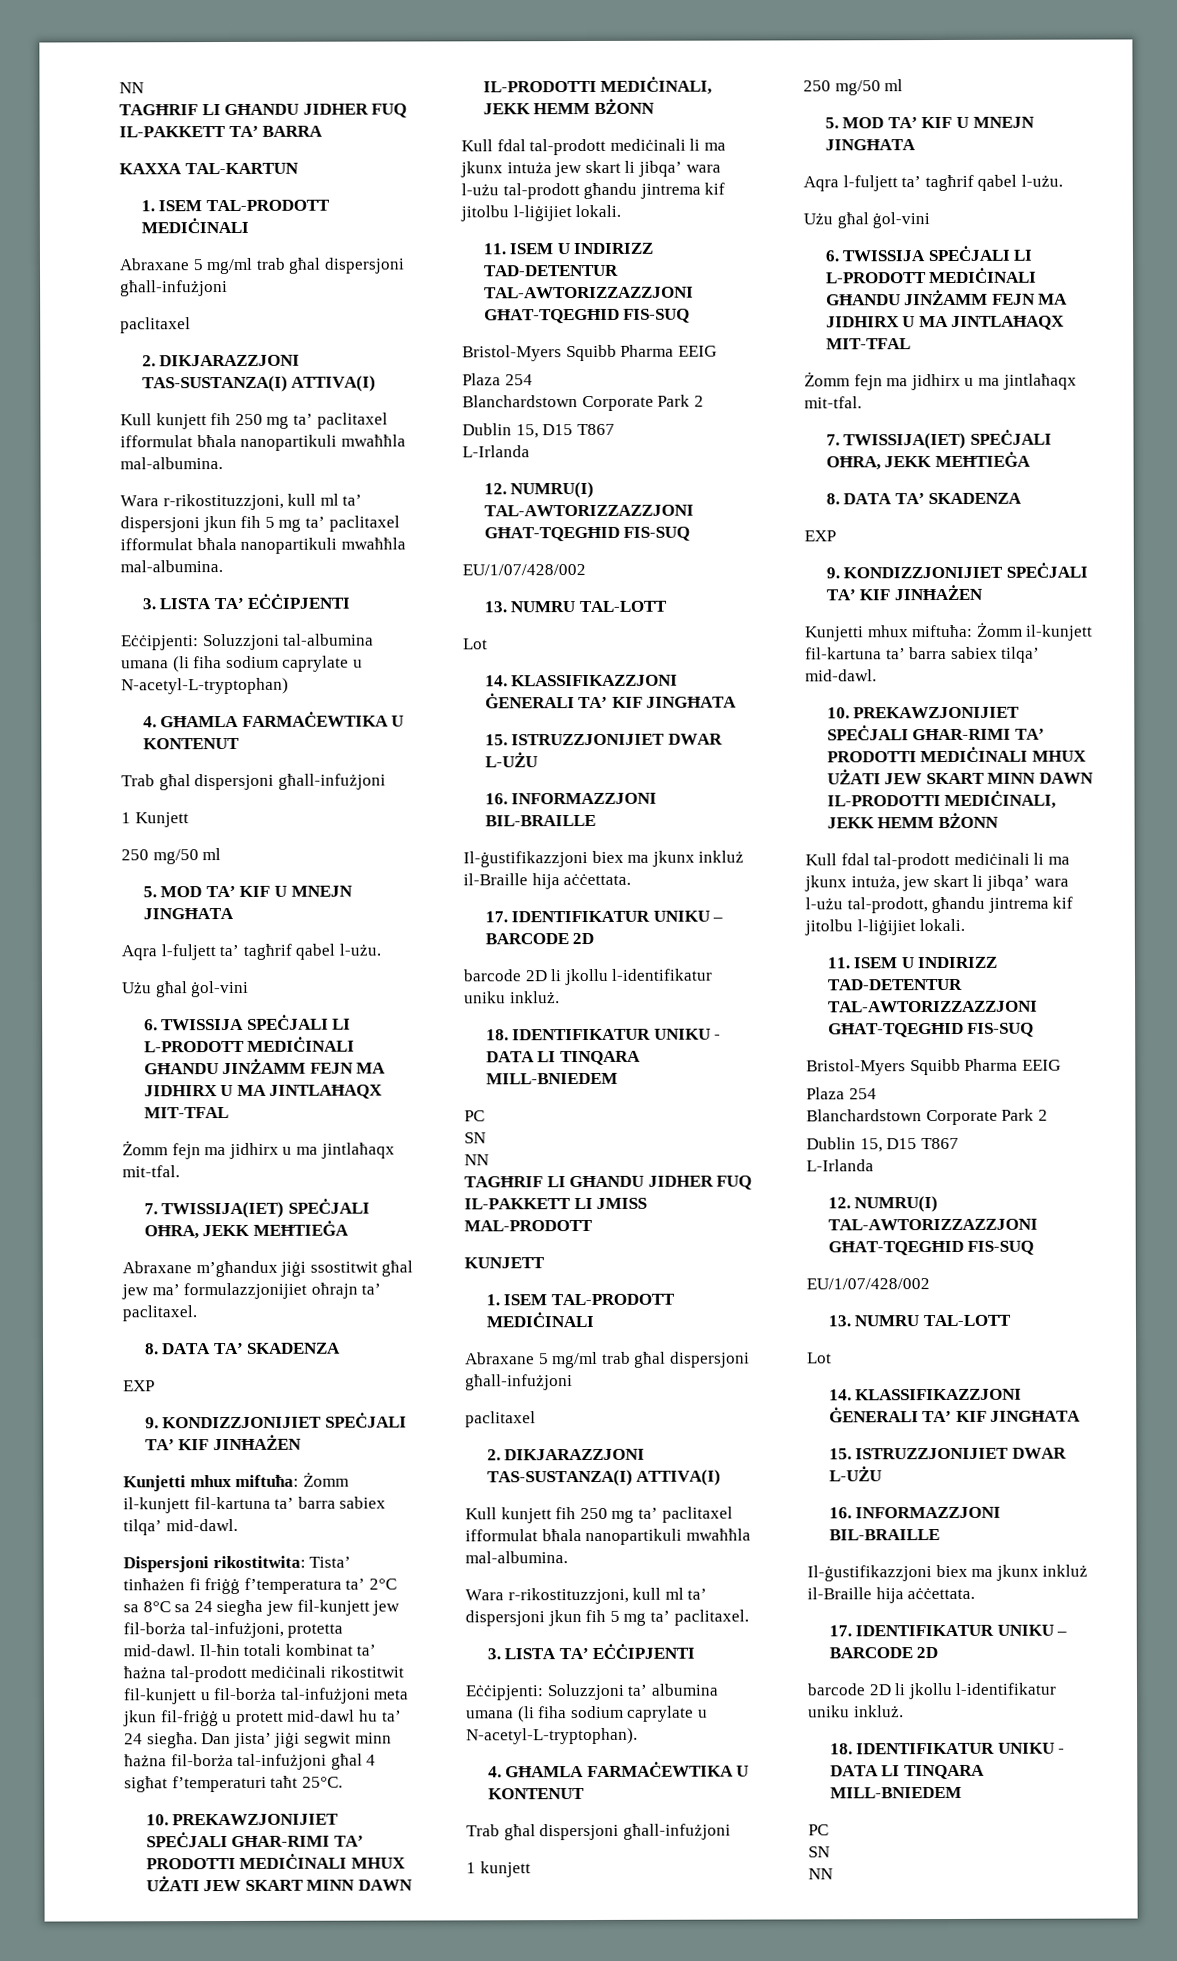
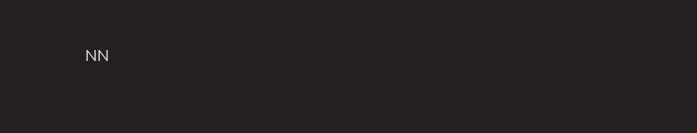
[119,82,144,94] [119,103,408,118] [119,125,324,138] [119,162,299,175] [140,199,330,212] [140,217,249,234] [119,257,405,275] [120,280,228,297] [120,317,191,334] [141,354,301,367] [141,375,377,393] [120,412,388,430] [120,434,406,451] [120,457,223,470] [120,493,363,511] [120,515,400,533] [120,537,406,554] [120,560,223,573] [141,593,351,610] [121,633,375,651] [121,655,363,673] [121,677,289,695] [142,711,405,728] [142,737,240,750] [121,773,386,791] [121,812,189,828] [121,848,222,865] [142,885,353,898] [142,907,234,920] [121,943,381,961] [122,980,250,998] [143,1014,352,1031] [143,1036,356,1053] [143,1058,387,1075] [143,1084,384,1099] [143,1107,229,1119] [122,1141,395,1160] [122,1165,180,1178] [143,1198,370,1219] [143,1220,349,1240] [122,1260,414,1278] [121,1282,382,1300] [122,1305,197,1322] [144,1342,342,1355] [123,1380,155,1392] [144,1412,407,1429] [144,1434,302,1451] [123,1472,349,1492] [123,1496,387,1514] [123,1518,238,1536] [123,1555,352,1573] [123,1577,397,1595] [123,1599,401,1617] [123,1621,344,1639] [123,1643,377,1657] [123,1665,404,1683] [123,1687,410,1705] [123,1709,402,1727] [124,1732,392,1749] [124,1753,377,1770] [124,1775,343,1793] [145,1813,340,1826] [145,1832,364,1848] [145,1853,406,1870] [145,1876,414,1892] [482,76,713,95] [482,98,655,115] [461,138,726,156] [460,160,721,178] [461,182,726,200] [460,204,622,222] [482,242,654,255] [483,264,619,277] [483,286,694,299] [483,308,691,324] [462,344,717,362] [462,373,533,386] [462,394,704,412] [462,423,615,439] [462,445,530,458] [483,481,595,499] [483,504,694,517] [483,526,691,542] [462,564,586,576] [483,600,667,613] [463,638,488,650] [484,674,679,687] [484,693,738,709] [484,733,723,746] [484,752,538,768] [484,792,658,805] [484,814,596,827] [463,850,745,868] [463,873,632,890] [484,910,724,923] [484,932,595,945] [463,968,714,986] [464,991,560,1004] [485,1028,722,1041] [485,1050,641,1066] [485,1072,618,1085] [464,1110,485,1122] [464,1132,486,1144] [464,1154,489,1166] [464,1175,753,1190] [464,1197,648,1210] [464,1219,593,1232] [464,1257,545,1269] [485,1293,675,1306] [485,1311,594,1328] [465,1351,750,1369] [465,1374,573,1391] [465,1411,536,1428] [486,1448,646,1461] [486,1469,722,1487] [465,1506,733,1524] [465,1528,751,1546] [465,1551,568,1564] [465,1587,708,1605] [465,1609,749,1627] [486,1643,696,1660] [465,1683,718,1701] [466,1705,708,1723] [466,1727,638,1745] [487,1761,750,1778] [487,1788,585,1800] [466,1823,731,1841] [466,1861,531,1878] [803,79,904,96] [824,116,1035,129] [824,139,916,151] [803,174,1063,192] [803,212,931,229] [824,245,1033,262] [825,267,1038,284] [825,289,1069,306] [825,315,1066,330] [825,338,911,350] [804,372,1077,391] [804,396,862,409] [825,429,1052,450] [825,451,1031,471] [825,492,1023,505] [804,530,836,542] [825,562,1088,579] [825,584,983,601] [805,622,1094,642] [805,646,1041,663] [805,669,877,682] [826,706,1021,719] [826,725,1045,741] [826,746,1087,763] [826,769,1095,785] [826,790,1057,810] [826,812,999,829] [805,852,1070,870] [804,874,1069,892] [805,896,1074,914] [804,918,966,936] [826,956,998,969] [826,978,963,991] [827,1000,1038,1013] [827,1022,1035,1038] [806,1058,1061,1076] [806,1087,877,1100] [806,1108,1048,1126] [806,1137,959,1153] [806,1159,874,1172] [827,1196,939,1213] [827,1218,1038,1231] [827,1240,1035,1256] [806,1278,930,1290] [827,1314,1011,1327] [807,1352,832,1364] [828,1388,1023,1401] [828,1407,1082,1423] [828,1447,1067,1460] [828,1466,882,1482] [828,1506,1002,1519] [828,1529,940,1541] [807,1564,1089,1582] [807,1587,976,1604] [828,1624,1068,1637] [828,1647,939,1659] [807,1682,1057,1700] [808,1705,904,1718] [829,1742,1066,1755] [829,1764,985,1780] [829,1786,962,1799] [808,1824,829,1836] [808,1846,830,1858] [808,1868,833,1880] NN // TAGĦRIF LI GĦANDU JIDHER FUQ IL-PAKKETT TA’ BARRA // KAXXA TAL-KARTUN // 1. ISEM TAL-PRODOTT MEDIĊINALI // Abraxane 5 mg/ml trab għal dispersjoni għall-infużjoni // paclitaxel // 2. DIKJARAZZJONI TAS-SUSTANZA(I) ATTIVA(I) // Kull kunjett fih 250 mg ta’ paclitaxel ifformulat bħala nanopartikuli mwaħħla mal-albumina. // Wara r-rikostituzzjoni, kull ml ta’ dispersjoni jkun fih 5 mg ta’ paclitaxel ifformulat bħala nanopartikuli mwaħħla mal-albumina. // 3. LISTA TA’ EĊĊIPJENTI // Eċċipjenti: Soluzzjoni tal-albumina umana (li fiha sodium caprylate u N-acetyl-L-tryptophan) // 4. GĦAMLA FARMAĊEWTIKA U KONTENUT // Trab għal dispersjoni għall-infużjoni // 1 Kunjett // 250 mg/50 ml // 5. MOD TA’ KIF U MNEJN JINGĦATA // Aqra l-fuljett ta’ tagħrif qabel l-użu. // Użu għal ġol-vini // 6. TWISSIJA SPEĊJALI LI L-PRODOTT MEDIĊINALI GĦANDU JINŻAMM FEJN MA JIDHIRX U MA JINTLAĦAQX MIT-TFAL // Żomm fejn ma jidhirx u ma jintlaħaqx mit-tfal. // 7. TWISSIJA(IET) SPEĊJALI OĦRA, JEKK MEĦTIEĠA // Abraxane m’għandux jiġi ssostitwit għal jew ma’ formulazzjonijiet oħrajn ta’ paclitaxel. // 8. DATA TA’ SKADENZA // EXP // 9. KONDIZZJONIJIET SPEĊJALI TA’ KIF JINĦAŻEN // Kunjetti mhux miftuħa: Żomm il-kunjett fil-kartuna ta’ barra sabiex tilqa’ mid-dawl. // Dispersjoni rikostitwita: Tista’ tinħażen fi friġġ f’temperatura ta’ 2°C sa 8°C sa 24 siegħa jew fil-kunjett jew fil-borża tal-infużjoni, protetta mid-dawl. Il-ħin totali kombinat ta’ ħażna tal-prodott mediċinali rikostitwit fil-kunjett u fil-borża tal-infużjoni meta jkun fil-friġġ u protett mid-dawl hu ta’ 24 siegħa. Dan jista’ jiġi segwit minn ħażna fil-borża tal-infużjoni għal 4 sigħat f’temperaturi taħt 25°C. // 10. PREKAWZJONIJIET SPEĊJALI GĦAR-RIMI TA’ PRODOTTI MEDIĊINALI MHUX UŻATI JEW SKART MINN DAWN IL-PRODOTTI MEDIĊINALI, JEKK HEMM BŻONN // Kull fdal tal-prodott mediċinali li ma jkunx intuża jew skart li jibqa’ wara l-użu tal-prodott għandu jintrema kif jitolbu l-liġijiet lokali. // 11. ISEM U INDIRIZZ TAD-DETENTUR TAL-AWTORIZZAZZJONI GĦAT-TQEGĦID FIS-SUQ // Bristol-Myers Squibb Pharma EEIG // Plaza 254 // Blanchardstown Corporate Park 2 // Dublin 15, D15 T867 // L-Irlanda // 12. NUMRU(I) TAL-AWTORIZZAZZJONI GĦAT-TQEGĦID FIS-SUQ // EU/1/07/428/002 // 13. NUMRU TAL-LOTT // Lot // 14. KLASSIFIKAZZJONI ĠENERALI TA’ KIF JINGĦATA // 15. ISTRUZZJONIJIET DWAR L-UŻU // 16. INFORMAZZJONI BIL-BRAILLE // Il-ġustifikazzjoni biex ma jkunx inkluż il-Braille hija aċċettata. // 17. IDENTIFIKATUR UNIKU – BARCODE 2D // barcode 2D li jkollu l-identifikatur uniku inkluż. // 18. IDENTIFIKATUR UNIKU - DATA LI TINQARA MILL-BNIEDEM // PC // SN // NN // TAGĦRIF LI GĦANDU JIDHER FUQ IL-PAKKETT LI JMISS MAL-PRODOTT // KUNJETT // 1. ISEM TAL-PRODOTT MEDIĊINALI // Abraxane 5 mg/ml trab għal dispersjoni għall-infużjoni // paclitaxel // 2. DIKJARAZZJONI TAS-SUSTANZA(I) ATTIVA(I) // Kull kunjett fih 250 mg ta’ paclitaxel ifformulat bħala nanopartikuli mwaħħla mal-albumina. // Wara r-rikostituzzjoni, kull ml ta’ dispersjoni jkun fih 5 mg ta’ paclitaxel. // 3. LISTA TA’ EĊĊIPJENTI // Eċċipjenti: Soluzzjoni ta’ albumina umana (li fiha sodium caprylate u N-acetyl-L-tryptophan). // 4. GĦAMLA FARMAĊEWTIKA U KONTENUT // Trab għal dispersjoni għall-infużjoni // 1 kunjett // 250 mg/50 ml // 5. MOD TA’ KIF U MNEJN JINGĦATA // Aqra l-fuljett ta’ tagħrif qabel l-użu. // Użu għal ġol-vini // 6. TWISSIJA SPEĊJALI LI L-PRODOTT MEDIĊINALI GĦANDU JINŻAMM FEJN MA JIDHIRX U MA JINTLAĦAQX MIT-TFAL // Żomm fejn ma jidhirx u ma jintlaħaqx mit-tfal. // 7. TWISSIJA(IET) SPEĊJALI OĦRA, JEKK MEĦTIEĠA // 8. DATA TA’ SKADENZA // EXP // 9. KONDIZZJONIJIET SPEĊJALI TA’ KIF JINĦAŻEN // Kunjetti mhux miftuħa: Żomm il-kunjett fil-kartuna ta’ barra sabiex tilqa’ mid-dawl. // 10. PREKAWZJONIJIET SPEĊJALI GĦAR-RIMI TA’ PRODOTTI MEDIĊINALI MHUX UŻATI JEW SKART MINN DAWN IL-PRODOTTI MEDIĊINALI, JEKK HEMM BŻONN // Kull fdal tal-prodott mediċinali li ma jkunx intuża, jew skart li jibqa’ wara l-użu tal-prodott, għandu jintrema kif jitolbu l-liġijiet lokali. // 11. ISEM U INDIRIZZ TAD-DETENTUR TAL-AWTORIZZAZZJONI GĦAT-TQEGĦID FIS-SUQ // Bristol-Myers Squibb Pharma EEIG // Plaza 254 // Blanchardstown Corporate Park 2 // Dublin 15, D15 T867 // L-Irlanda // 12. NUMRU(I) TAL-AWTORIZZAZZJONI GĦAT-TQEGĦID FIS-SUQ // EU/1/07/428/002 // 13. NUMRU TAL-LOTT // Lot // 14. KLASSIFIKAZZJONI ĠENERALI TA’ KIF JINGĦATA // 15. ISTRUZZJONIJIET DWAR L-UŻU // 16. INFORMAZZJONI BIL-BRAILLE // Il-ġustifikazzjoni biex ma jkunx inkluż il-Braille hija aċċettata. // 17. IDENTIFIKATUR UNIKU – BARCODE 2D // barcode 2D li jkollu l-identifikatur uniku inkluż. // 18. IDENTIFIKATUR UNIKU - DATA LI TINQARA MILL-BNIEDEM // PC // SN // NN -> [85,50,109,61] NN

